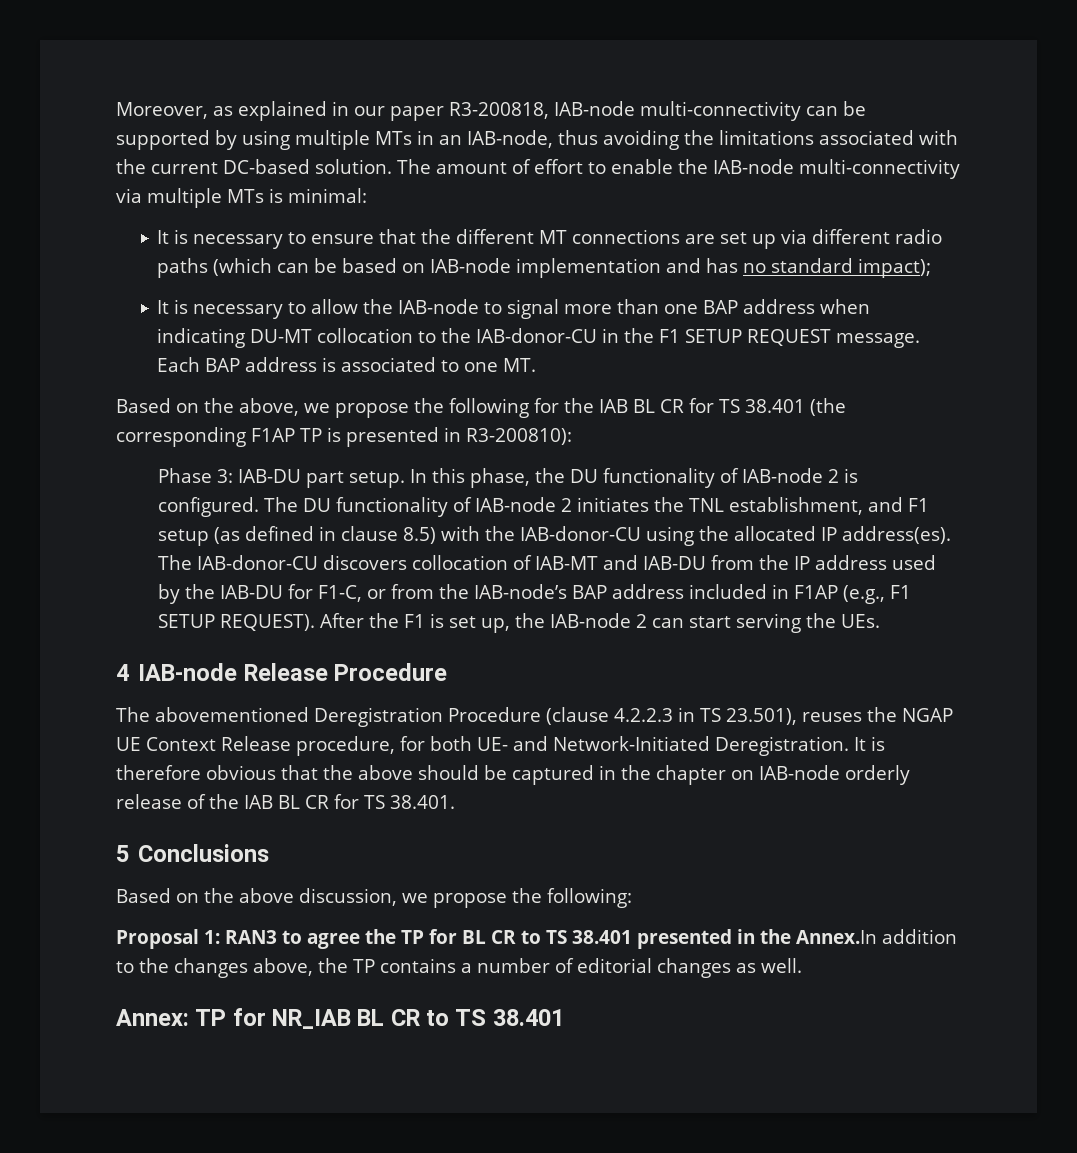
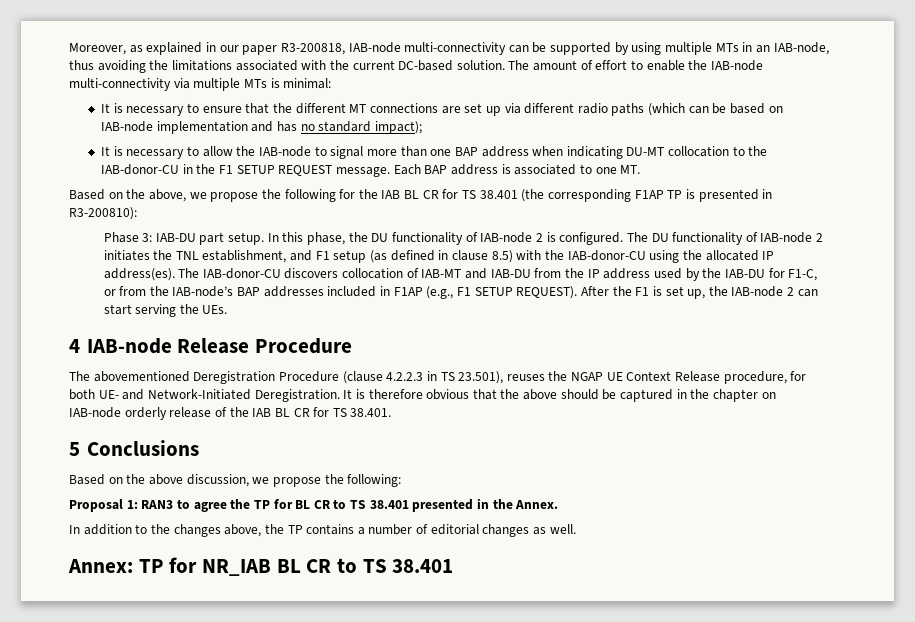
[612,584,685,599] address -> [263,286,324,297] addresses
[796,930,877,944] Annex.In -> [515,500,559,509] [69,525,80,534] Annex. // In

